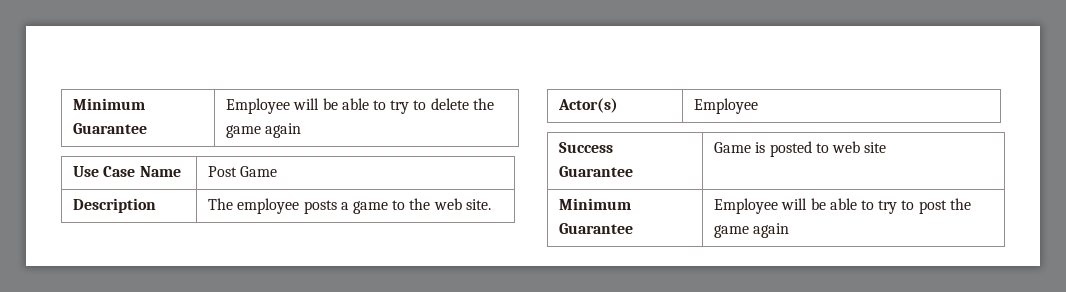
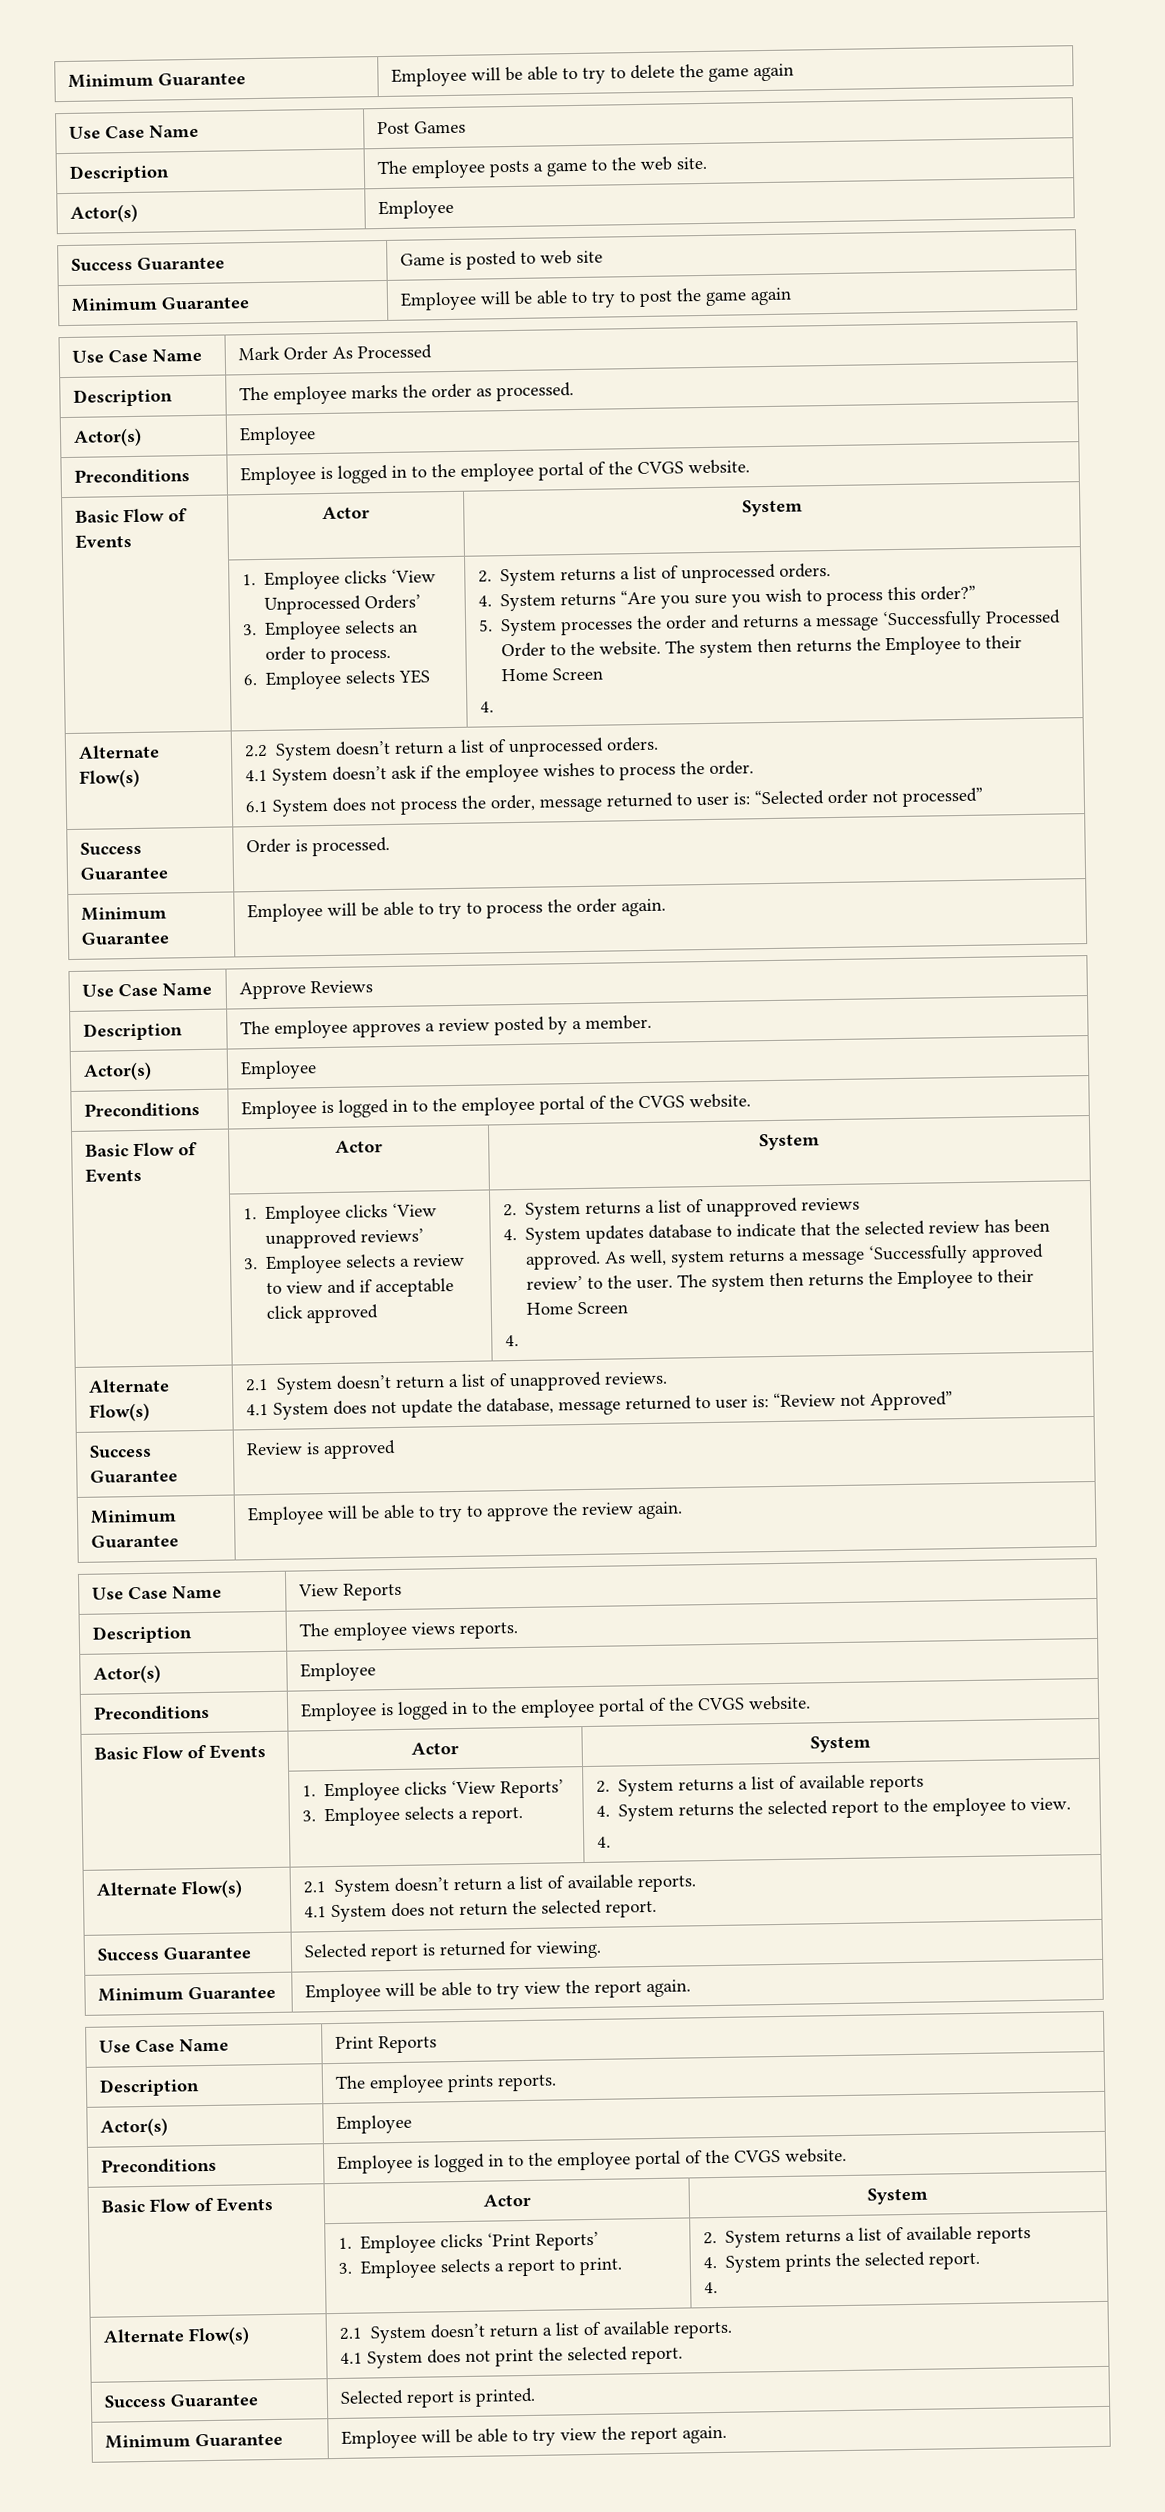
[240,166,278,177] Game -> [413,120,466,134] Games
(790, 230) none -> [71,348,202,363] [237,344,432,361] [72,388,173,407] [238,382,574,405] [72,427,142,447] [238,426,316,446] [73,468,190,484] [239,459,750,486] [74,508,188,523] [74,533,132,549] [322,506,370,519] [741,499,803,517] [241,568,437,590] [264,594,422,615] [242,619,419,640] [265,646,392,664] [242,669,431,690] [477,563,832,587] [477,585,977,612] [477,609,1062,637] [501,635,1023,659] [501,667,604,682] [479,701,494,713] [77,744,160,759] [78,768,140,788] [243,736,660,761] [244,760,754,786] [244,787,983,817] [79,841,142,856] [79,866,169,881] [245,836,390,857] [80,906,167,921] [80,931,170,946] [246,898,666,923] [81,982,212,997] [238,980,373,1000] [82,1022,183,1041] [239,1014,652,1039] [82,1061,152,1081] [239,1060,317,1080] [83,1101,200,1118] [240,1093,751,1120] [84,1142,198,1157] [84,1167,142,1183] [335,1140,383,1153] [758,1133,820,1151] [242,1202,438,1224] [265,1228,425,1249] [242,1253,466,1274] [266,1278,455,1298] [266,1304,380,1324] [502,1197,861,1220] [502,1218,1051,1245] [525,1243,1045,1270] [526,1268,1035,1292] [526,1301,629,1315] [504,1335,519,1347] [87,1378,170,1393] [88,1402,150,1422] [244,1371,669,1395] [245,1391,953,1420] [88,1444,152,1459] [89,1469,178,1484] [245,1439,396,1460] [89,1509,177,1524] [90,1534,179,1549] [246,1501,683,1526] [91,1585,222,1600] [297,1582,402,1601] [91,1625,193,1644] [298,1621,518,1641] [92,1664,161,1684] [299,1662,376,1682] [93,1704,210,1721] [299,1695,811,1722] [93,1744,266,1760] [411,1741,460,1755] [810,1735,871,1753] [301,1779,565,1802] [301,1806,524,1827] [595,1774,925,1797] [595,1797,1072,1822] [596,1836,611,1848] [95,1879,243,1899] [302,1874,697,1897] [303,1899,657,1923] [96,1946,252,1962] [303,1940,602,1962] [97,1985,276,2002] [304,1979,691,2003] [98,2038,229,2053] [334,2035,437,2054] [98,2078,200,2097] [334,2074,557,2094] [99,2117,168,2137] [335,2114,412,2134] [100,2157,217,2174] [336,2147,847,2174] [100,2196,273,2213] [482,2193,531,2207] [867,2187,928,2205] [337,2231,600,2254] [337,2257,624,2279] [702,2225,1032,2248] [702,2251,981,2273] [703,2282,718,2294] [102,2326,250,2346] [338,2320,734,2344] [339,2346,683,2369] [103,2393,259,2409] [339,2387,536,2408] [104,2432,283,2449] [340,2425,727,2449] // Use Case Name | Mark Order As Processed // Description | The employee marks the order as processed. // Actor(s) | Employee // Preconditions | Employee is logged in to the employee portal of the CVGS website. // Basic Flow of Events | Actor | System // | 1. Employee clicks ‘View Unprocessed Orders’ // 3. Employee selects an order to process. // 6. Employee selects YES | 2. System returns a list of unprocessed orders. // 4. System returns “Are you sure you wish to process this order?” // 5. System processes the order and returns a message ‘Successfully Processed Order to the website. The system then returns the Employee to their Home Screen // 4. // Alternate Flow(s) | 2.2 System doesn’t return a list of unprocessed orders. // 4.1 System doesn’t ask if the employee wishes to process the order. // 6.1 System does not process the order, message returned to user is: “Selected order not processed” // Success Guarantee | Order is processed. // Minimum Guarantee | Employee will be able to try to process the order again. // Use Case Name | Approve Reviews // Description | The employee approves a review posted by a member. // Actor(s) | Employee // Preconditions | Employee is logged in to the employee portal of the CVGS website. // Basic Flow of Events | Actor | System // | 1. Employee clicks ‘View unapproved reviews’ // 3. Employee selects a review to view and if acceptable click approved | 2. System returns a list of unapproved reviews // 4. System updates database to indicate that the selected review has been approved. As well, system returns a message ‘Successfully approved review’ to the user. The system then returns the Employee to their Home Screen // 4. // Alternate Flow(s) | 2.1 System doesn’t return a list of unapproved reviews. // 4.1 System does not update the database, message returned to user is: “Review not Approved” // Success Guarantee | Review is approved // Minimum Guarantee | Employee will be able to try to approve the review again. // Use Case Name | View Reports // Description | The employee views reports. // Actor(s) | Employee // Preconditions | Employee is logged in to the employee portal of the CVGS website. // Basic Flow of Events | Actor | System // | 1. Employee clicks ‘View Reports’ // 3. Employee selects a report. | 2. System returns a list of available reports // 4. System returns the selected report to the employee to view. // 4. // Alternate Flow(s) | 2.1 System doesn’t return a list of available reports. // 4.1 System does not return the selected report. // Success Guarantee | Selected report is returned for viewing. // Minimum Guarantee | Employee will be able to try view the report again. // Use Case Name | Print Reports // Description | The employee prints reports. // Actor(s) | Employee // Preconditions | Employee is logged in to the employee portal of the CVGS website. // Basic Flow of Events | Actor | System // | 1. Employee clicks ‘Print Reports’ // 3. Employee selects a report to print. | 2. System returns a list of available reports // 4. System prints the selected report. // 4. // Alternate Flow(s) | 2.1 System doesn’t return a list of available reports. // 4.1 System does not print the selected report. // Success Guarantee | Selected report is printed. // Minimum Guarantee | Employee will be able to try view the report again.

